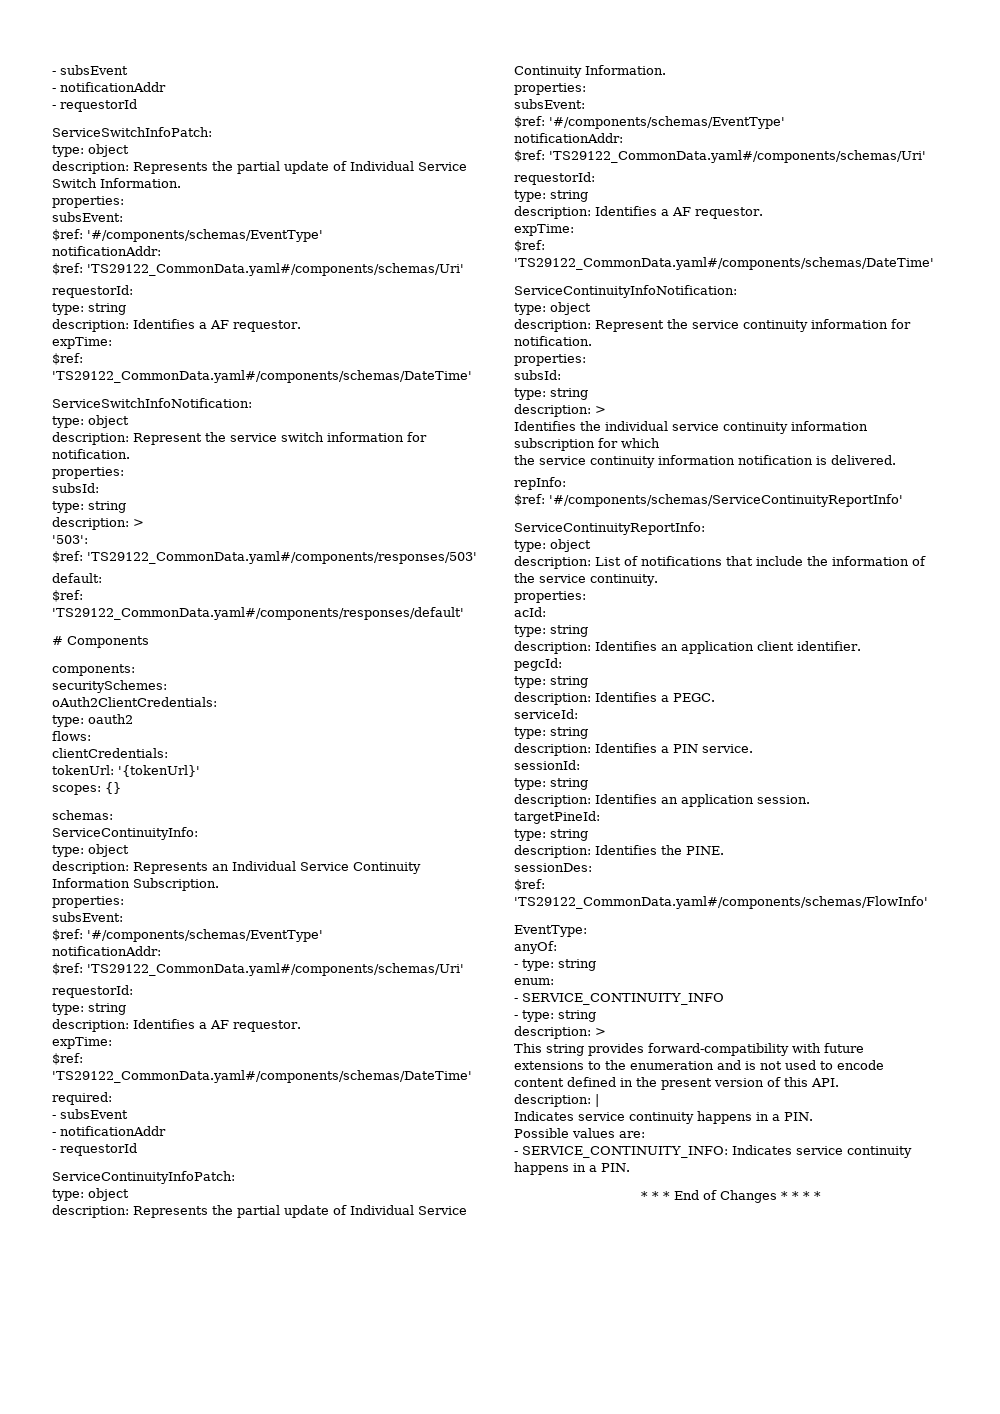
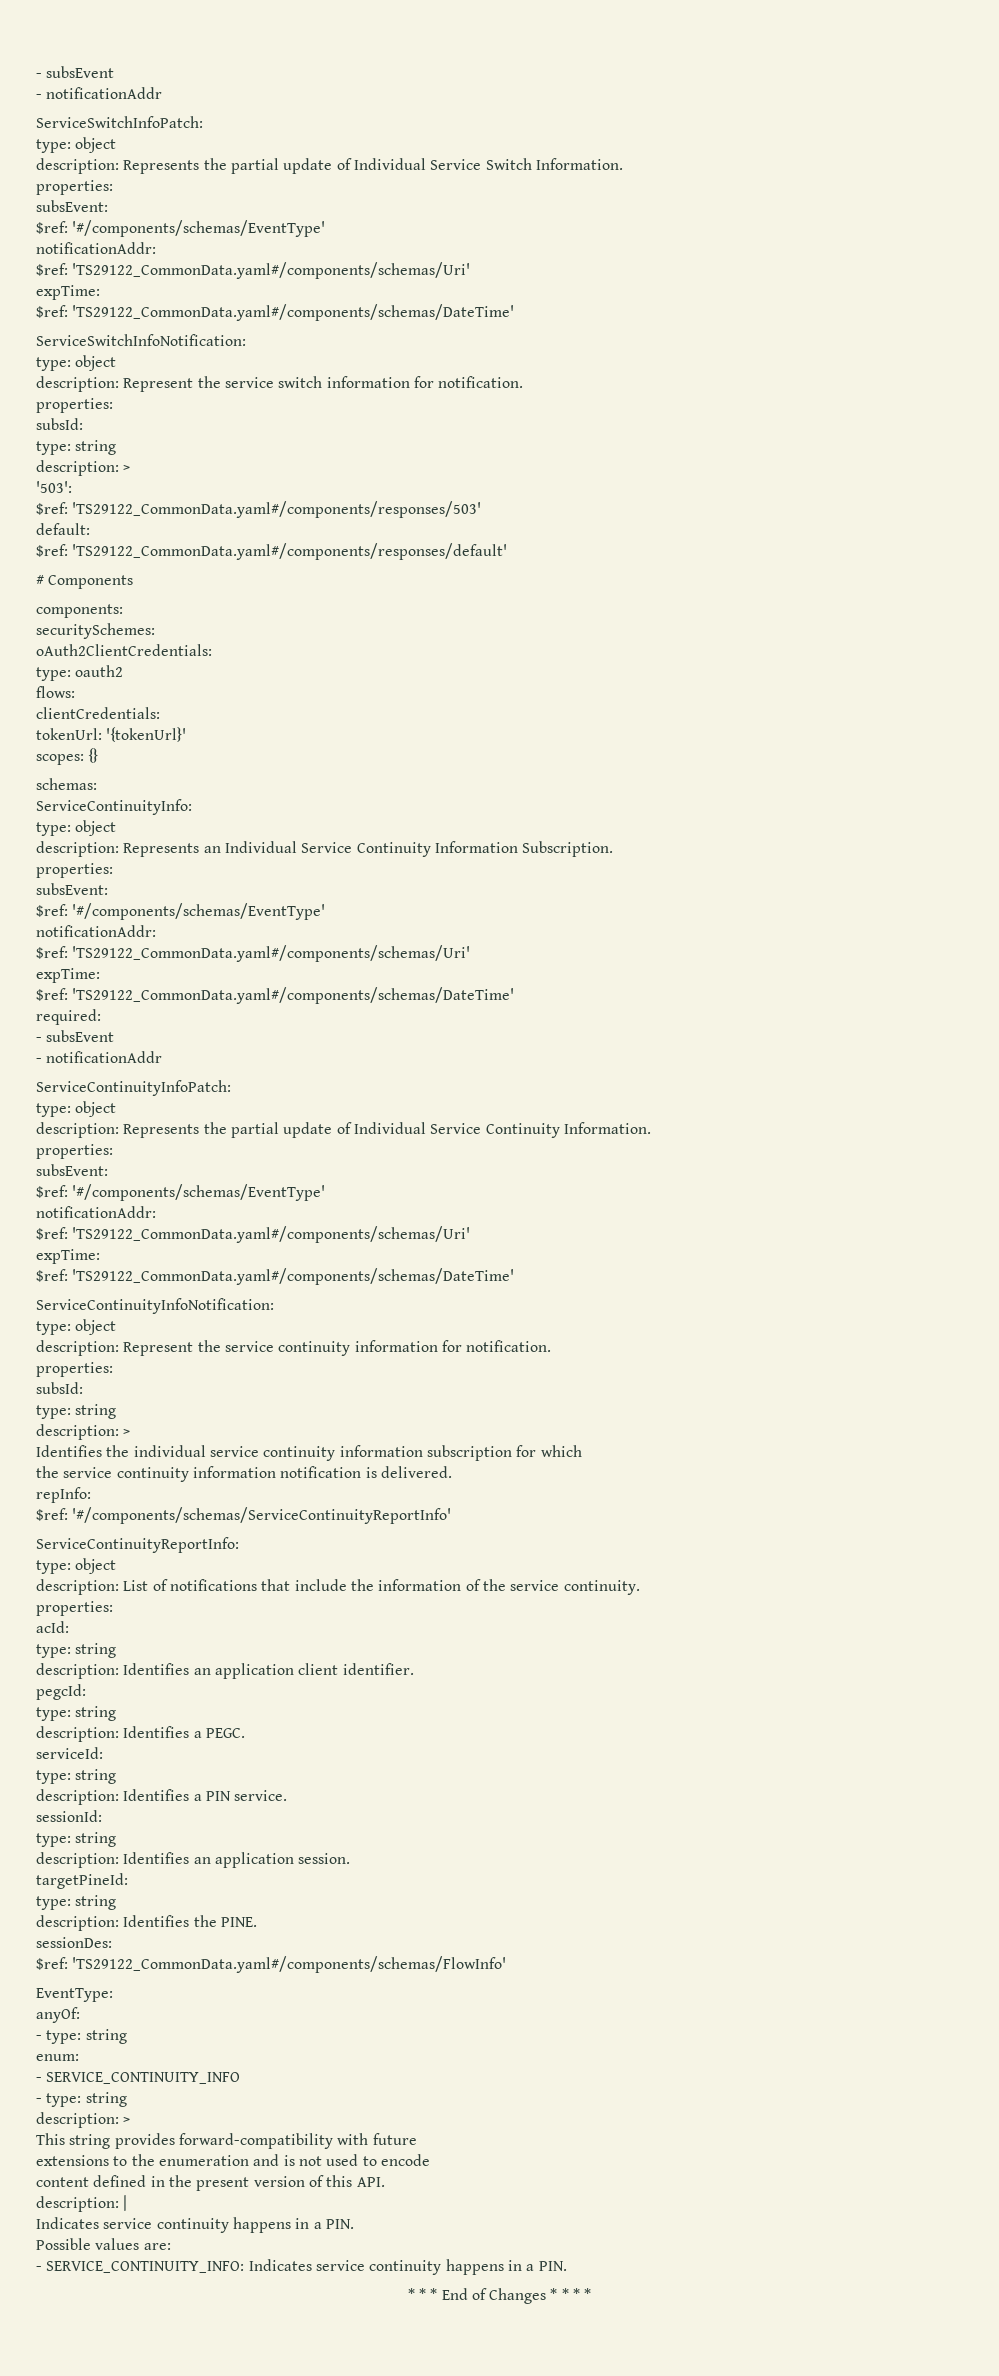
[52,65,128,75] [52,82,166,92] [52,99,137,112] - subsEvent // - notificationAddr // - requestorId -> [36,66,115,78] [36,87,163,99] - subsEvent // - notificationAddr
[52,285,133,298] [52,303,126,315] [52,319,301,332] // requestorId: // type: string // description: Identifies a AF requestor. -> (471, 270) none
[52,985,133,998] [52,1003,126,1015] [52,1019,301,1032] // requestorId: // type: string // description: Identifies a AF requestor. -> (471, 953) none
[52,1143,137,1156] // - requestorId -> (163, 1057) none
[514,172,595,185] [514,190,588,202] [514,206,763,219] // requestorId: // type: string // description: Identifies a AF requestor. -> (471, 1234) none

